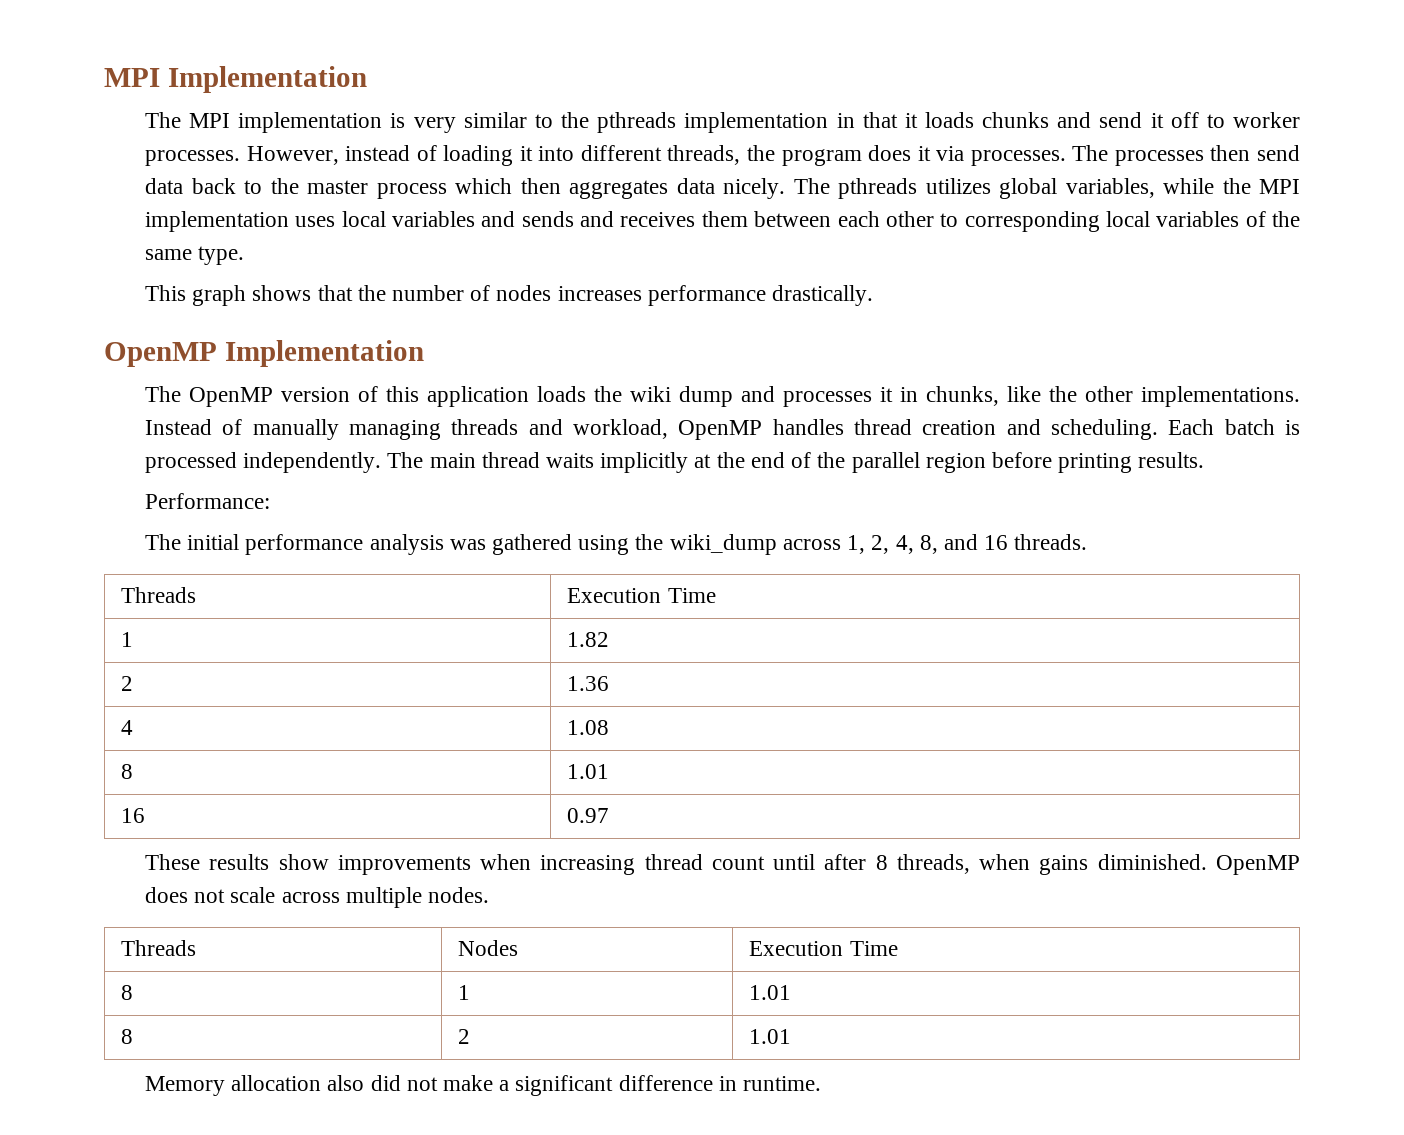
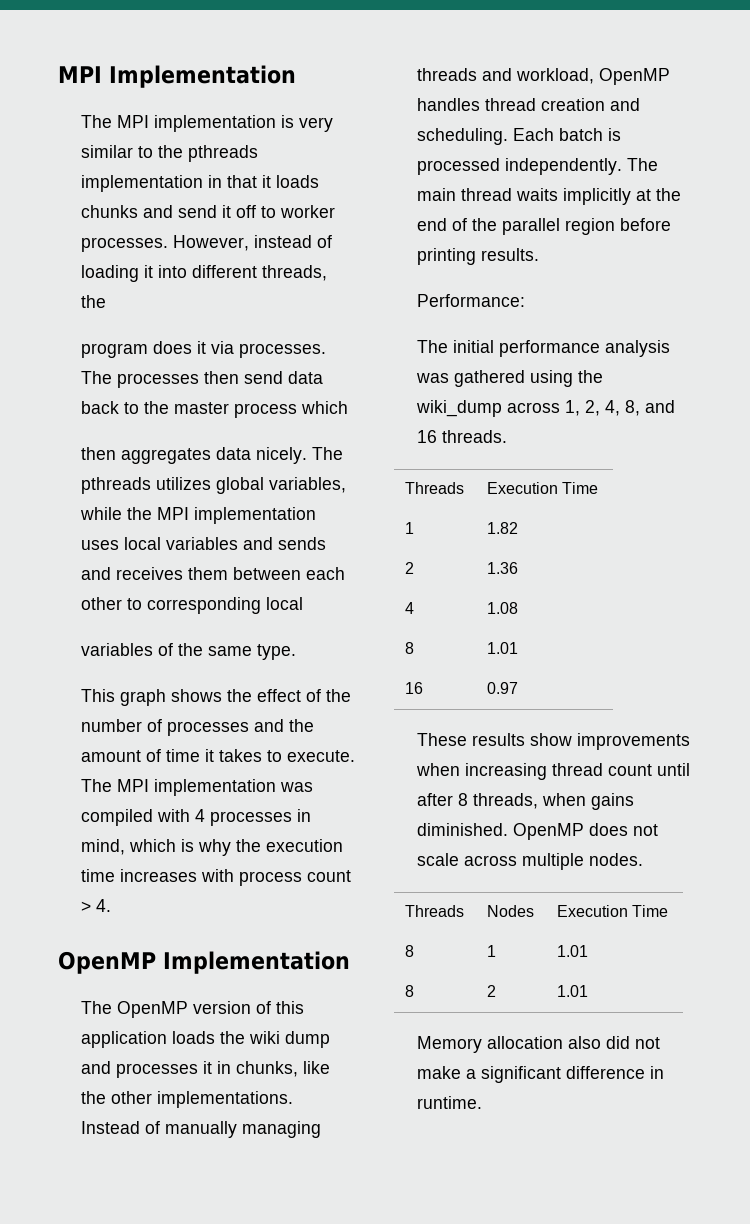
(776, 153) none -> (107, 301) //
(513, 186) none -> (349, 407) //
(1150, 219) none -> (304, 603) //
[317,285,874,306] that the number of nodes increases performance drastically. -> [227,689,352,702] [81,719,315,736] [81,749,356,762] [81,779,314,796] [81,809,312,826] [81,839,344,856] [81,869,352,886] [81,899,112,912] the effect of the number of processes and the amount of time it takes to execute. The MPI implementation was compiled with 4 processes in mind, which is why the execution time increases with process count > 4.

